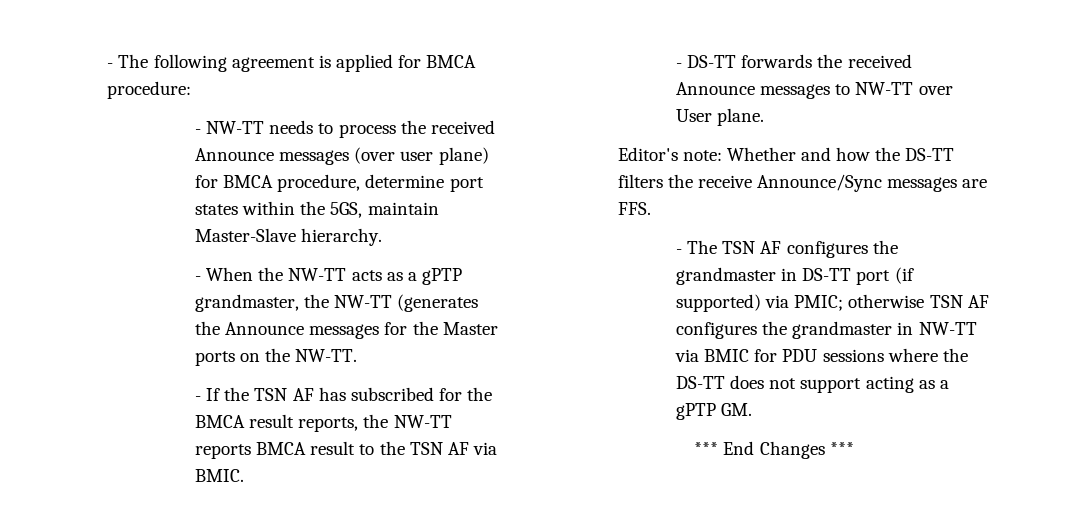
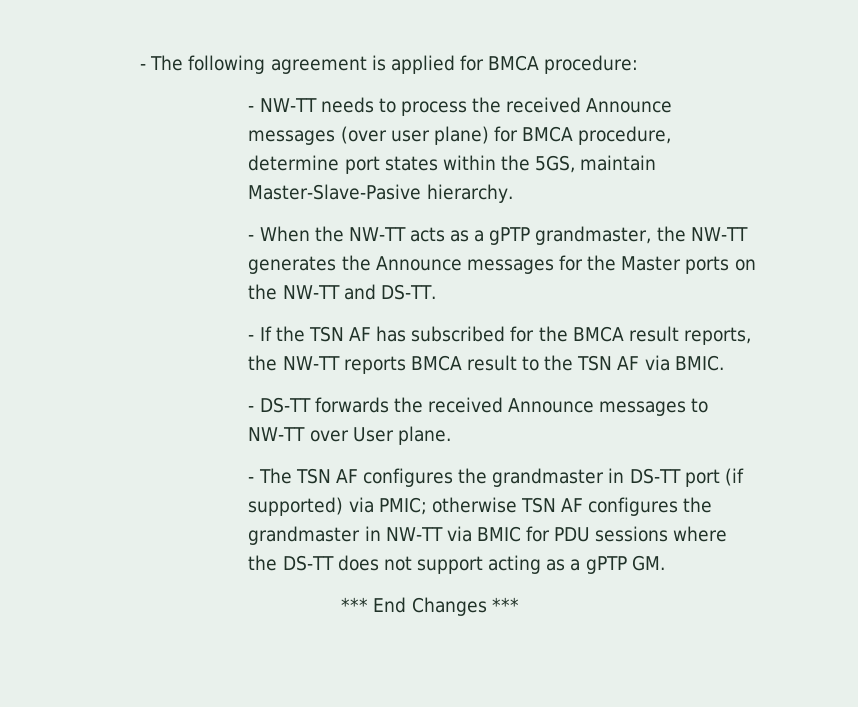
[195,228,297,242] Master-Slave -> [248,184,422,200] Master-Slave-Pasive
[397,294,479,312] (generates -> [248,256,337,274] generates
[295,349,358,362] NW-TT. -> [282,284,436,300] NW-TT and DS-TT.
[617,147,955,161] [617,174,988,192] [617,202,651,215] // Editor's note: Whether and how the DS-TT filters the receive Announce/Sync messages are FFS. -> (451, 435) none

